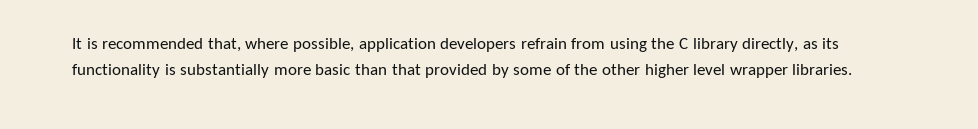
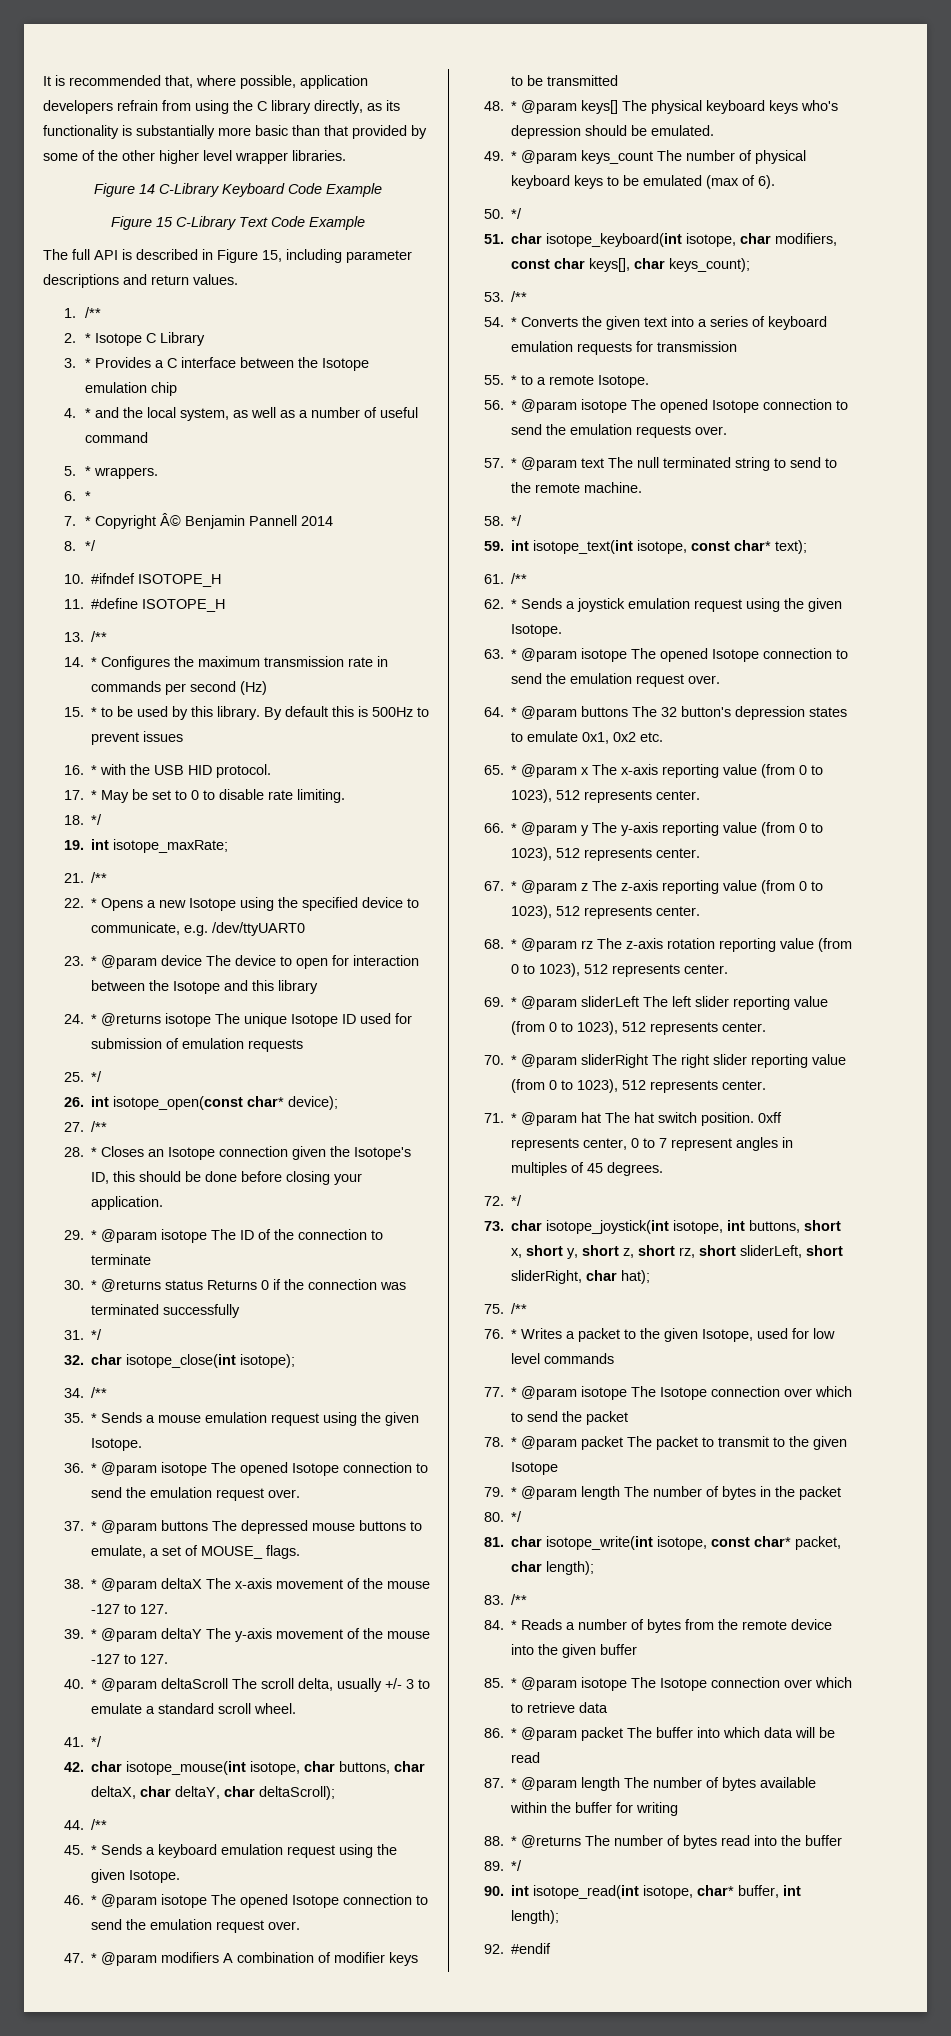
(853, 69) none -> [94,183,382,197] [111,216,365,230] [43,249,412,263] [43,274,238,288] [63,307,101,318] [63,332,205,346] [63,357,369,371] [84,382,177,396] [63,407,418,421] [84,432,148,443] [63,466,158,479] [63,491,91,501] [63,513,333,529] [63,540,96,551] [63,573,222,587] [63,598,226,612] [63,631,108,642] [63,656,389,670] [91,681,268,695] [63,706,430,720] [91,731,184,745] [63,764,272,778] [63,789,346,803] [63,814,103,825] [63,839,229,853] [63,872,108,883] [63,897,420,911] [91,922,306,936] [63,955,420,969] [91,980,319,994] [63,1013,413,1027] [91,1038,304,1052] [63,1071,103,1082] [63,1096,339,1110] [63,1121,108,1132] [63,1146,412,1160] [91,1171,363,1185] [91,1196,164,1210] [63,1229,384,1243] [91,1254,152,1265] [63,1279,407,1292] [91,1304,241,1318] [63,1329,103,1340] [63,1354,296,1368] [63,1387,108,1398] [63,1412,420,1426] [91,1438,143,1451] [63,1462,429,1476] [91,1487,301,1501] [63,1520,423,1534] [91,1545,301,1559] [63,1578,431,1592] [91,1604,169,1614] [63,1628,431,1642] [91,1654,169,1664] [63,1678,431,1692] [91,1703,297,1714] [63,1736,103,1747] [63,1761,426,1775] [91,1786,336,1800] [63,1819,108,1830] [63,1844,398,1858] [91,1869,181,1883] [63,1894,429,1908] [91,1919,301,1933] [63,1952,419,1966] [511,75,619,86] [483,100,839,114] [511,125,715,139] [483,150,807,164] [511,175,776,189] [483,208,523,219] [483,233,838,247] [511,258,751,272] [483,291,528,302] [483,316,828,330] [511,341,738,355] [483,375,650,388] [483,399,849,413] [511,424,728,438] [483,457,838,471] [511,482,643,493] [483,515,523,526] [483,540,808,554] [483,573,528,584] [483,598,843,612] [511,624,563,637] [483,648,849,662] [511,673,721,687] [483,706,848,720] [511,731,664,744] [483,764,824,778] [511,789,701,803] [483,822,824,836] [511,847,701,861] [483,880,824,894] [511,905,701,919] [483,938,853,952] [511,963,729,977] [483,996,829,1010] [511,1021,767,1035] [483,1054,847,1068] [511,1079,767,1093] [483,1112,783,1126] [511,1137,794,1151] [511,1162,664,1176] [483,1195,523,1206] [483,1220,842,1234] [511,1245,844,1259] [511,1270,651,1284] [483,1303,528,1314] [483,1328,836,1342] [511,1353,615,1364] [483,1386,853,1400] [511,1411,629,1425] [483,1436,848,1450] [511,1462,559,1475] [483,1486,842,1500] [483,1511,523,1522] [483,1536,842,1550] [511,1561,595,1575] [483,1594,528,1605] [483,1619,833,1633] [511,1644,638,1658] [483,1677,853,1691] [511,1702,609,1713] [483,1727,836,1741] [511,1752,541,1763] [483,1777,817,1791] [510,1802,679,1816] [483,1835,843,1849] [483,1860,523,1871] [483,1885,802,1899] [511,1910,560,1924] [483,1943,552,1954] // Figure 14 C-Library Keyboard Code Example // Figure 15 C-Library Text Code Example // The full API is described in Figure 15, including parameter descriptions and return values. // 1. /** // 2. * Isotope C Library // 3. * Provides a C interface between the Isotope emulation chip // 4. * and the local system, as well as a number of useful command // 5. * wrappers. // 6. * // 7. * Copyright Â© Benjamin Pannell 2014 // 8. */ // 10. #ifndef ISOTOPE_H // 11. #define ISOTOPE_H // 13. /** // 14. * Configures the maximum transmission rate in commands per second (Hz) // 15. * to be used by this library. By default this is 500Hz to prevent issues // 16. * with the USB HID protocol. // 17. * May be set to 0 to disable rate limiting. // 18. */ // 19. int isotope_maxRate; // 21. /** // 22. * Opens a new Isotope using the specified device to communicate, e.g. /dev/ttyUART0 // 23. * @param device The device to open for interaction between the Isotope and this library // 24. * @returns isotope The unique Isotope ID used for submission of emulation requests // 25. */ // 26. int isotope_open(const char* device); // 27. /** // 28. * Closes an Isotope connection given the Isotope's ID, this should be done before closing your application. // 29. * @param isotope The ID of the connection to terminate // 30. * @returns status Returns 0 if the connection was terminated successfully // 31. */ // 32. char isotope_close(int isotope); // 34. /** // 35. * Sends a mouse emulation request using the given Isotope. // 36. * @param isotope The opened Isotope connection to send the emulation request over. // 37. * @param buttons The depressed mouse buttons to emulate, a set of MOUSE_ flags. // 38. * @param deltaX The x-axis movement of the mouse -127 to 127. // 39. * @param deltaY The y-axis movement of the mouse -127 to 127. // 40. * @param deltaScroll The scroll delta, usually +/- 3 to emulate a standard scroll wheel. // 41. */ // 42. char isotope_mouse(int isotope, char buttons, char deltaX, char deltaY, char deltaScroll); // 44. /** // 45. * Sends a keyboard emulation request using the given Isotope. // 46. * @param isotope The opened Isotope connection to send the emulation request over. // 47. * @param modifiers A combination of modifier keys to be transmitted // 48. * @param keys[] The physical keyboard keys who's depression should be emulated. // 49. * @param keys_count The number of physical keyboard keys to be emulated (max of 6). // 50. */ // 51. char isotope_keyboard(int isotope, char modifiers, const char keys[], char keys_count); // 53. /** // 54. * Converts the given text into a series of keyboard emulation requests for transmission // 55. * to a remote Isotope. // 56. * @param isotope The opened Isotope connection to send the emulation requests over. // 57. * @param text The null terminated string to send to the remote machine. // 58. */ // 59. int isotope_text(int isotope, const char* text); // 61. /** // 62. * Sends a joystick emulation request using the given Isotope. // 63. * @param isotope The opened Isotope connection to send the emulation request over. // 64. * @param buttons The 32 button's depression states to emulate 0x1, 0x2 etc. // 65. * @param x The x-axis reporting value (from 0 to 1023), 512 represents center. // 66. * @param y The y-axis reporting value (from 0 to 1023), 512 represents center. // 67. * @param z The z-axis reporting value (from 0 to 1023), 512 represents center. // 68. * @param rz The z-axis rotation reporting value (from 0 to 1023), 512 represents center. // 69. * @param sliderLeft The left slider reporting value (from 0 to 1023), 512 represents center. // 70. * @param sliderRight The right slider reporting value (from 0 to 1023), 512 represents center. // 71. * @param hat The hat switch position. 0xff represents center, 0 to 7 represent angles in multiples of 45 degrees. // 72. */ // 73. char isotope_joystick(int isotope, int buttons, short x, short y, short z, short rz, short sliderLeft, short sliderRight, char hat); // 75. /** // 76. * Writes a packet to the given Isotope, used for low level commands // 77. * @param isotope The Isotope connection over which to send the packet // 78. * @param packet The packet to transmit to the given Isotope // 79. * @param length The number of bytes in the packet // 80. */ // 81. char isotope_write(int isotope, const char* packet, char length); // 83. /** // 84. * Reads a number of bytes from the remote device into the given buffer // 85. * @param isotope The Isotope connection over which to retrieve data // 86. * @param packet The buffer into which data will be read // 87. * @param length The number of bytes available within the buffer for writing // 88. * @returns The number of bytes read into the buffer // 89. */ // 90. int isotope_read(int isotope, char* buffer, int length); // 92. #endif

